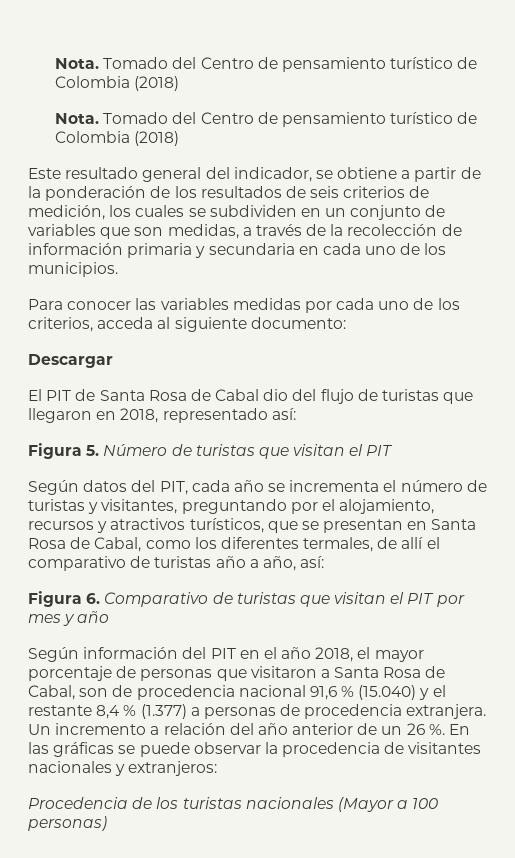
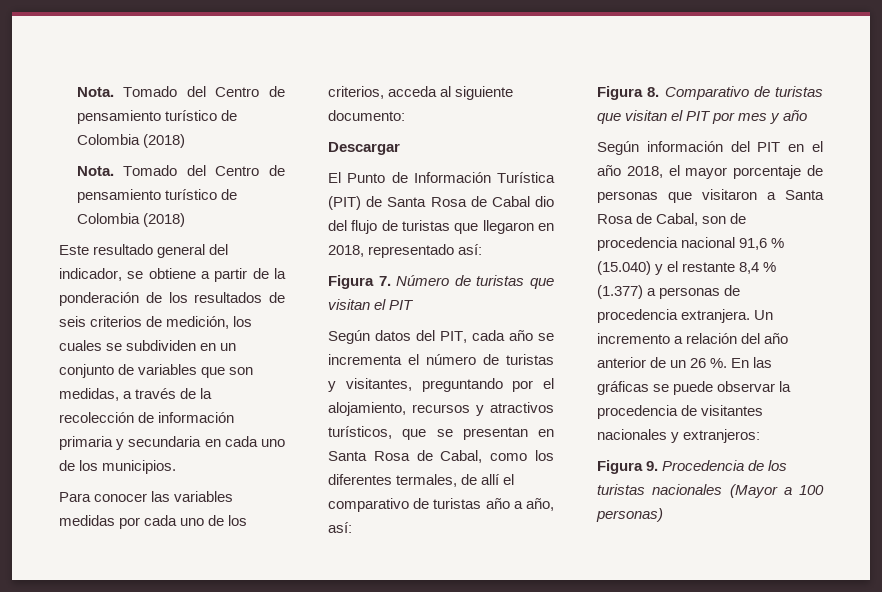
[46,390,72,401] PIT -> [347,172,555,183] [328,196,361,210] Punto de Información Turística (PIT)
[86,445,100,456] 5. -> [378,276,391,286] 7.
[86,593,101,604] 6. -> [647,87,660,97] 8.
(218, 768) none -> [597,460,659,474] Figura 9.

